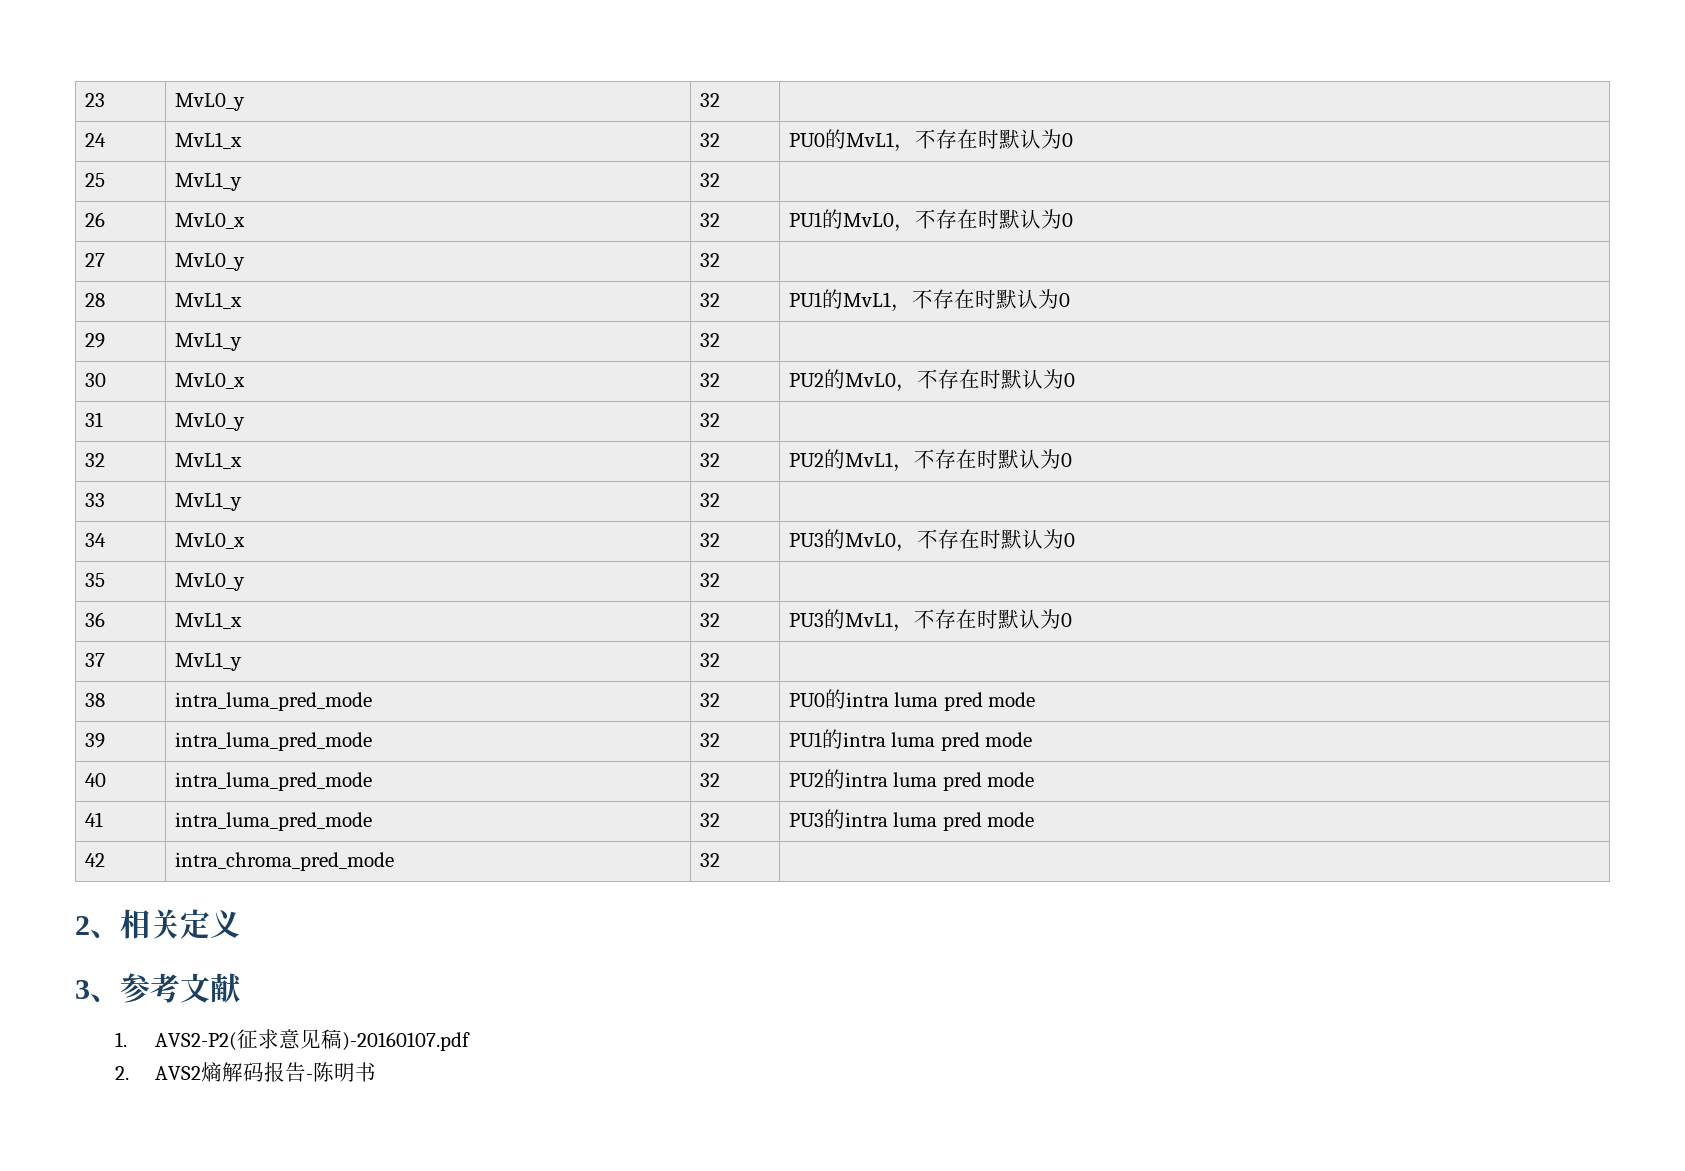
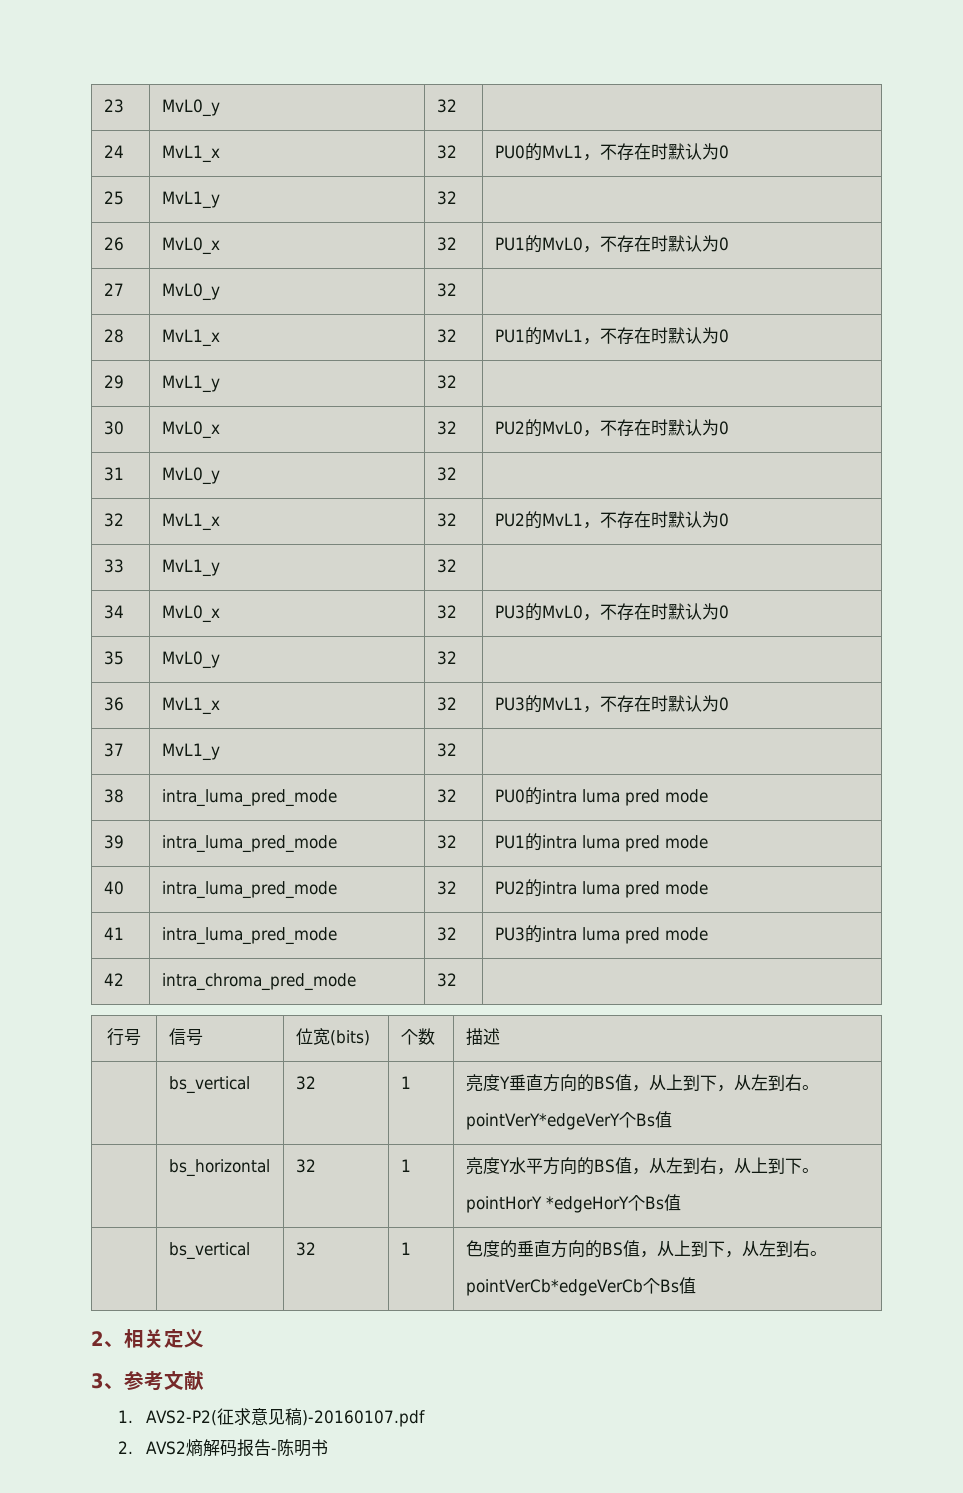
(720, 860) none -> [107,1028,141,1046] [168,1028,203,1046] [295,1028,370,1046] [400,1028,435,1045] [465,1028,500,1046] [168,1076,250,1094] [295,1076,316,1090] [400,1076,411,1089] [465,1074,819,1092] [465,1111,672,1130] [168,1159,270,1177] [295,1159,316,1173] [400,1159,411,1172] [465,1157,819,1175] [465,1194,681,1213] [168,1242,250,1260] [295,1242,316,1256] [400,1242,411,1255] [465,1240,827,1258] [465,1277,696,1296] // 行号 | 信号 | 位宽(bits) | 个数 | 描述 // | bs_vertical | 32 | 1 | 亮度Y垂直方向的BS值，从上到下，从左到右。 // pointVerY*edgeVerY个Bs值 // | bs_horizontal | 32 | 1 | 亮度Y水平方向的BS值，从左到右，从上到下。 // pointHorY *edgeHorY个Bs值 // | bs_vertical | 32 | 1 | 色度的垂直方向的BS值，从上到下，从左到右。 // pointVerCb*edgeVerCb个Bs值

